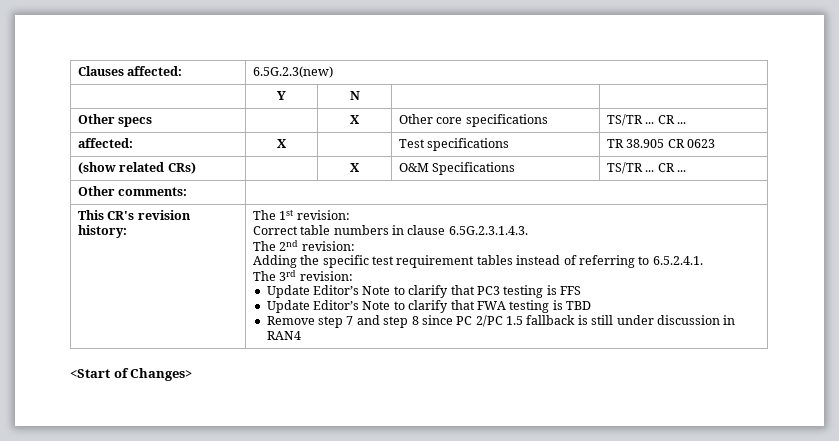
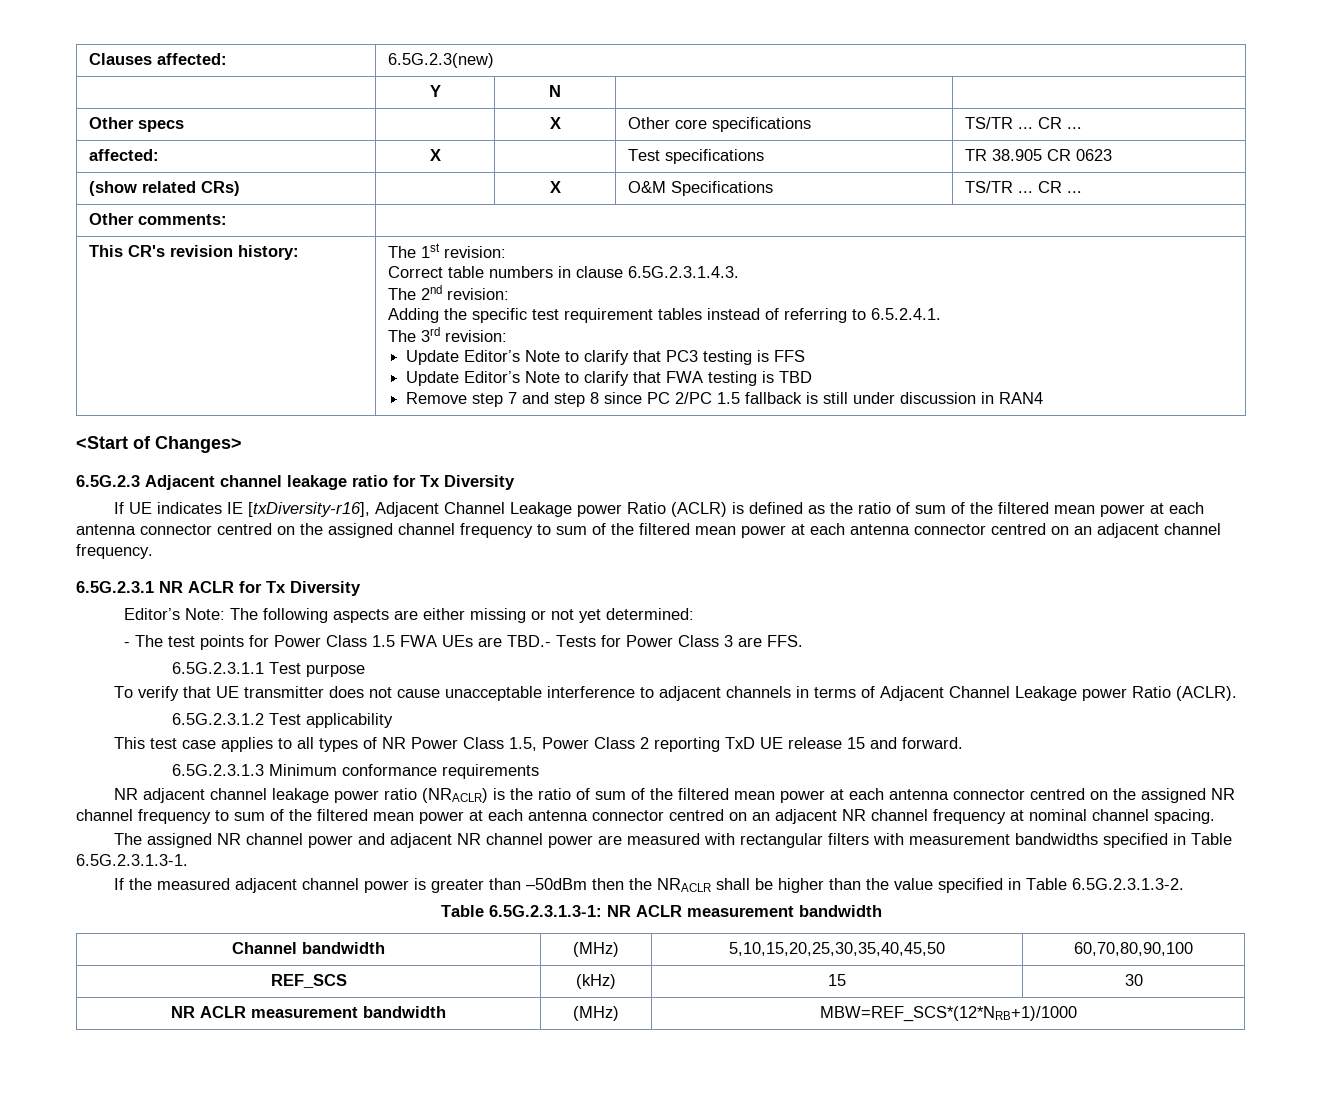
(193, 374) none -> [76,475,515,490] [114,502,1205,517] [76,523,1221,538] [76,544,153,559] [76,581,361,596] [124,608,695,623] [124,635,804,650] [172,662,366,677] [114,686,1238,701] [172,713,394,728] [114,737,964,752] [172,764,540,779] [114,788,1236,803] [76,809,1215,824] [114,833,1233,848] [76,854,188,866] [114,878,1185,893] [440,905,882,917] [232,942,385,954] [573,942,619,957] [729,942,945,956] [1074,942,1193,956] [270,974,347,988] [576,974,616,989] [828,974,846,986] [1124,974,1143,986] [171,1006,446,1018] [573,1006,619,1021] [819,1006,1077,1022] // 6.5G.2.3 Adjacent channel leakage ratio for Tx Diversity // If UE indicates IE [txDiversity-r16], Adjacent Channel Leakage power Ratio (ACLR) is defined as the ratio of sum of the filtered mean power at each antenna connector centred on the assigned channel frequency to sum of the filtered mean power at each antenna connector centred on an adjacent channel frequency. // 6.5G.2.3.1 NR ACLR for Tx Diversity // Editor’s Note: The following aspects are either missing or not yet determined: // - The test points for Power Class 1.5 FWA UEs are TBD.- Tests for Power Class 3 are FFS. // 6.5G.2.3.1.1 Test purpose // To verify that UE transmitter does not cause unacceptable interference to adjacent channels in terms of Adjacent Channel Leakage power Ratio (ACLR). // 6.5G.2.3.1.2 Test applicability // This test case applies to all types of NR Power Class 1.5, Power Class 2 reporting TxD UE release 15 and forward. // 6.5G.2.3.1.3 Minimum conformance requirements // NR adjacent channel leakage power ratio (NRACLR) is the ratio of sum of the filtered mean power at each antenna connector centred on the assigned NR channel frequency to sum of the filtered mean power at each antenna connector centred on an adjacent NR channel frequency at nominal channel spacing. // The assigned NR channel power and adjacent NR channel power are measured with rectangular filters with measurement bandwidths specified in Table 6.5G.2.3.1.3-1. // If the measured adjacent channel power is greater than –50dBm then the NRACLR shall be higher than the value specified in Table 6.5G.2.3.1.3-2. // Table 6.5G.2.3.1.3-1: NR ACLR measurement bandwidth // Channel bandwidth | (MHz) | 5,10,15,20,25,30,35,40,45,50 | 60,70,80,90,100 // REF_SCS | (kHz) | 15 | 30 // NR ACLR measurement bandwidth | (MHz) | MBW=REF_SCS*(12*NRB+1)/1000

